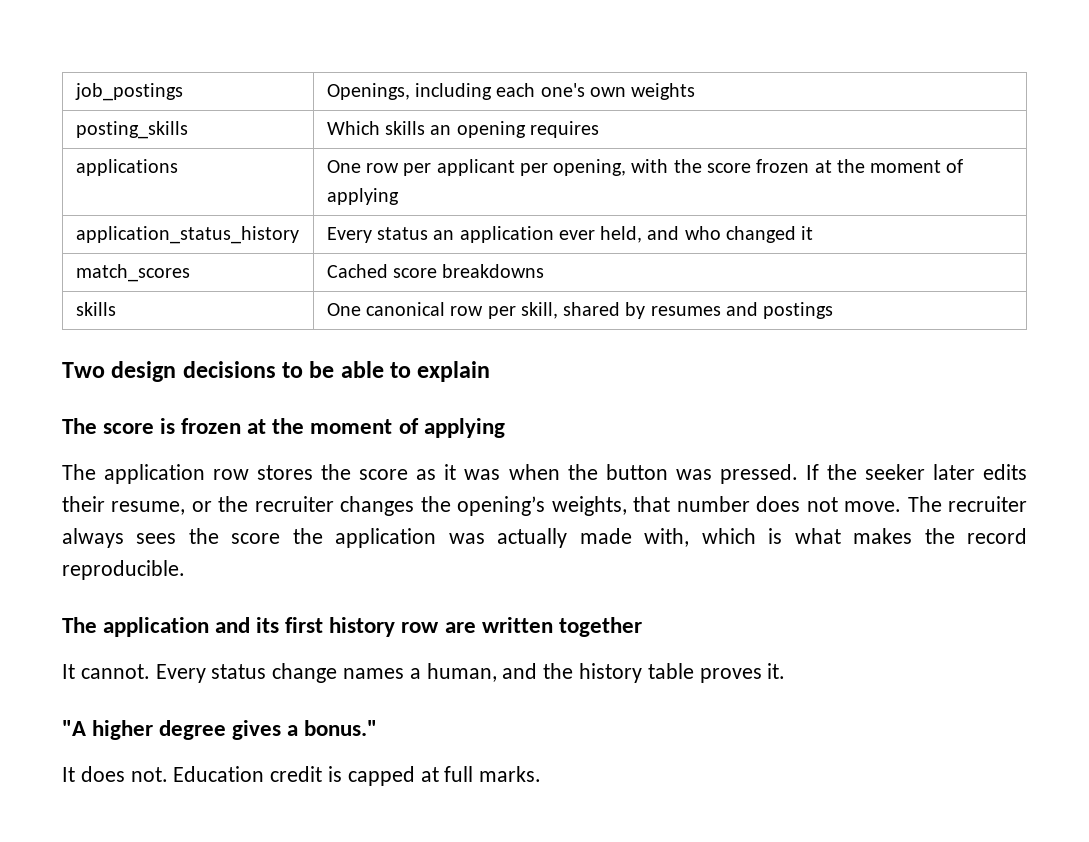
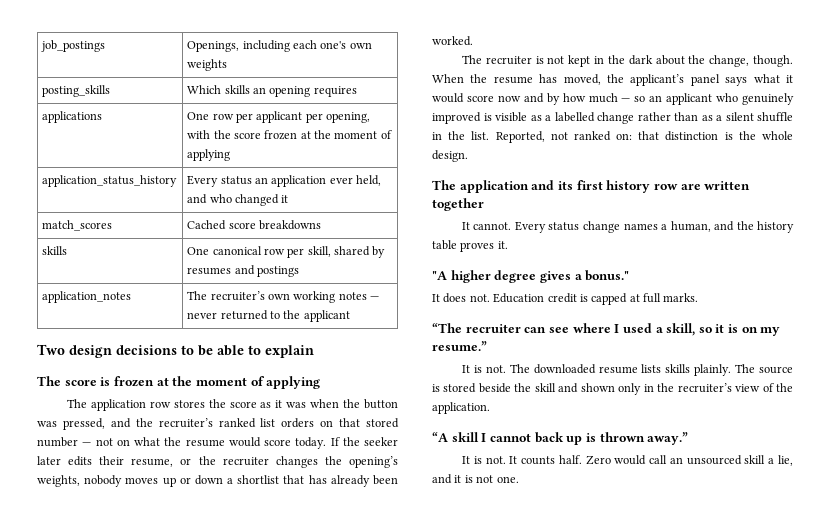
(834, 310) none -> [42,291,132,303] [187,291,380,303] [187,310,350,322] // application_notes | The recruiter’s own working notes — never returned to the applicant
[719,464,798,484] pressed. -> [62,418,399,430] [37,437,327,449] pressed, and the recruiter’s ranked list orders on that stored number — not on what the resume would score today.
[633,496,1027,512] [62,528,1027,548] [62,560,185,580] that number does not move. The recruiter always sees the score the application was actually made with, which is what makes the record reproducible. -> [84,475,399,487] [432,36,473,46] [461,55,793,67] [432,74,793,86] [432,93,794,105] [432,112,793,124] [432,131,793,143] [432,150,468,162] nobody moves up or down a shortlist that has already been worked. // The recruiter is not kept in the dark about the change, though. When the resume has moved, the applicant’s panel says what it would score now and by how much — so an applicant who genuinely improved is visible as a labelled change rather than as a silent shuffle in the list. Reported, not ranked on: that distinction is the whole design.
(542, 774) none -> [432,323,781,336] [432,341,487,351] [461,364,793,376] [432,383,793,395] [432,402,490,414] [432,432,689,445] [461,455,793,466] [432,474,519,484] // “The recruiter can see where I used a skill, so it is on my resume.” // It is not. The downloaded resume lists skills plainly. The source is stored beside the skill and shown only in the recruiter’s view of the application. // “A skill I cannot back up is thrown away.” // It is not. It counts half. Zero would call an unsourced skill a lie, and it is not one.

